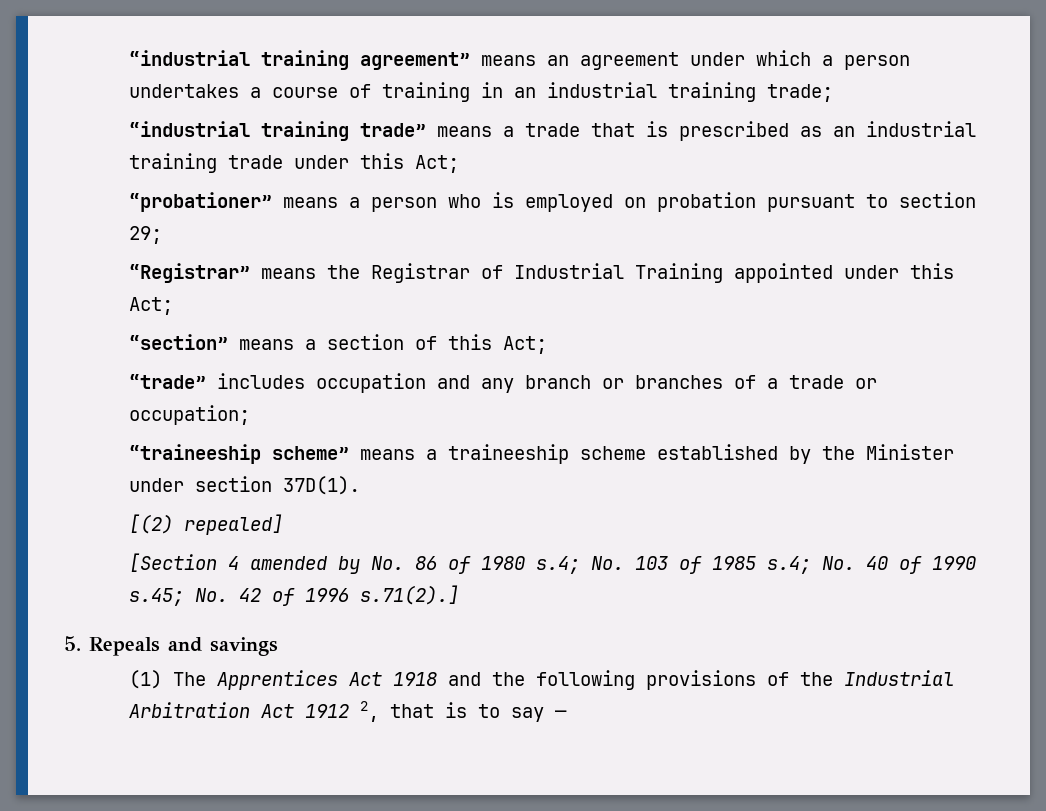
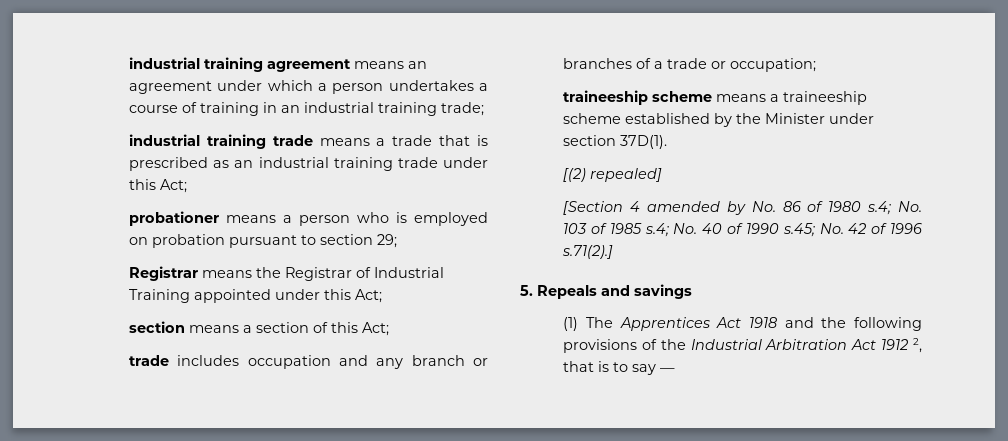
[128,50,470,70] “industrial training agreement” -> [129,57,352,72] industrial training agreement
[128,121,426,141] “industrial training trade” -> [129,134,313,149] industrial training trade
[128,192,272,212] “probationer” -> [129,211,220,226] probationer
[128,263,250,283] “Registrar” -> [129,266,199,281] Registrar
[128,334,228,350] “section” -> [129,321,186,333] section
[128,374,206,389] “trade” -> [129,355,170,366] trade
[128,444,349,464] “traineeship scheme” -> [563,90,713,105] traineeship scheme

